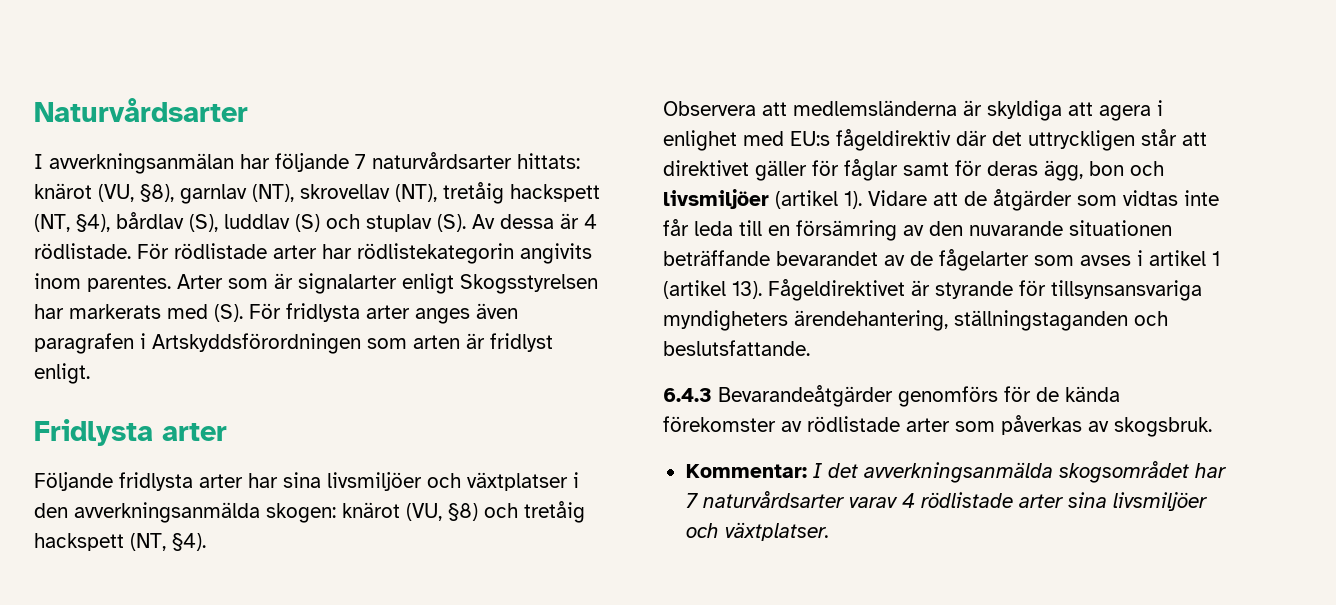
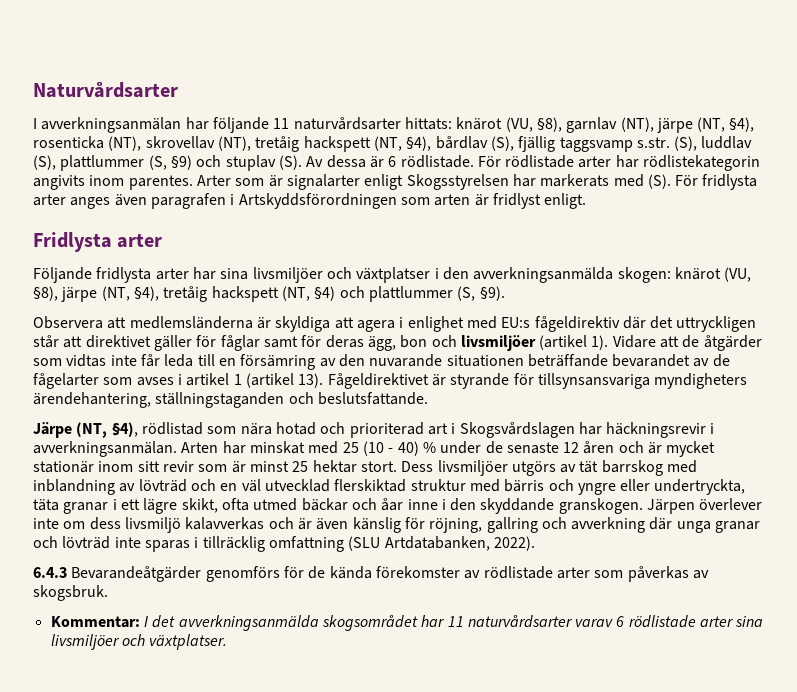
[355,154,366,169] 7 -> [273,118,290,129] 11
(294, 193) none -> [656,117,755,133] [33,136,142,151] järpe (NT, §4), rosenticka (NT),
[224,214,320,232] luddlav (S) -> [518,136,753,152] [33,155,192,171] fjällig taggsvamp s.str. (S), luddlav (S), plattlummer (S, §9)
[584,214,597,229] 4 -> [388,156,397,167] 6
[448,501,585,523] [34,533,206,551] §8) och tretåig hackspett (NT, §4). -> [33,286,505,302] §8), järpe (NT, §4), tretåig hackspett (NT, §4) och plattlummer (S, §9).
(810, 348) none -> [33,422,715,438] [33,441,716,457] [33,460,698,476] [33,479,746,495] [33,498,763,514] [33,517,761,533] [33,536,535,552] // Järpe (NT, §4), rödlistad som nära hotad och prioriterad art i Skogsvårdslagen har häckningsrevir i avverkningsanmälan. Arten har minskat med 25 (10 - 40) % under de senaste 12 åren och är mycket stationär inom sitt revir som är minst 25 hektar stort. Dess livsmiljöer utgörs av tät barrskog med inblandning av lövträd och en väl utvecklad flerskiktad struktur med bärris och yngre eller undertryckta, täta granar i ett lägre skikt, ofta utmed bäckar och åar inne i den skyddande granskogen. Järpen överlever inte om dess livsmiljö kalavverkas och är även känslig för röjning, gallring och avverkning där unga granar och lövträd inte sparas i tillräcklig omfattning (SLU Artdatabanken, 2022).
[685,493,698,508] 7 -> [447,616,464,627] 11
[901,493,915,508] 4 -> [616,616,625,627] 6

